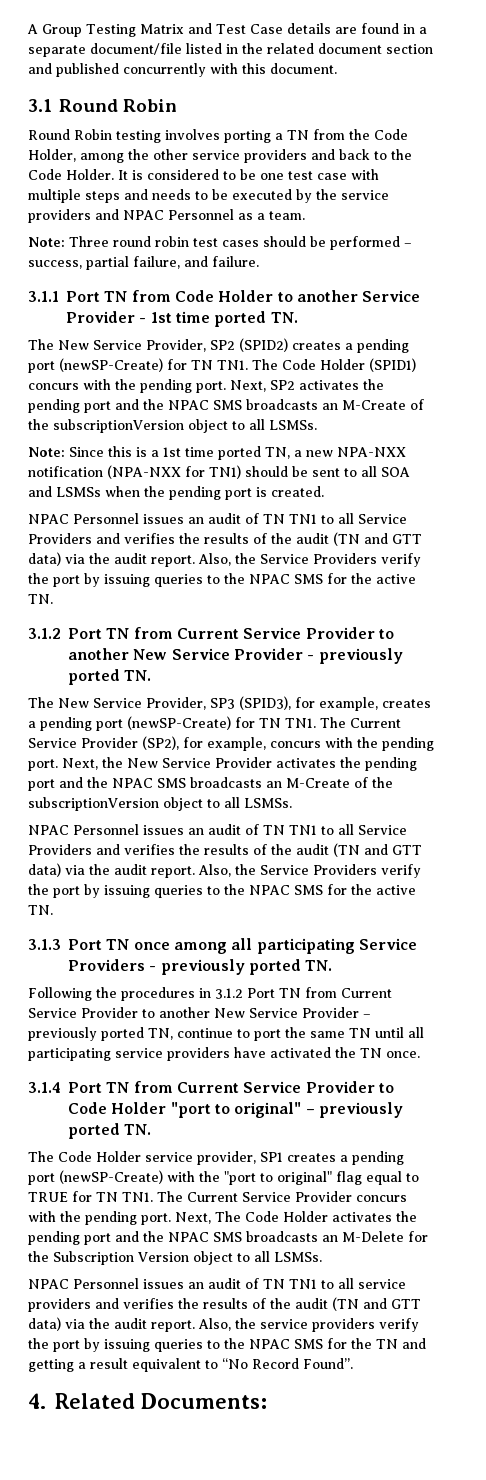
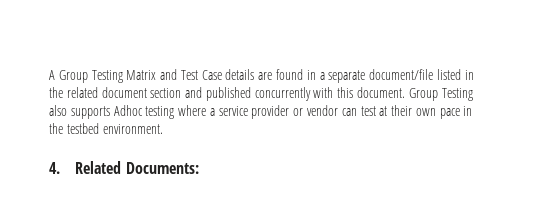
[28,99,178,112] [28,129,408,143] [28,149,412,163] [28,169,379,180] [28,189,389,203] [28,209,305,223] [28,236,412,250] [28,256,259,270] [28,290,421,302] [66,311,298,327] [28,338,409,353] [28,358,416,373] [28,379,384,393] [28,399,424,413] [28,419,317,433] [28,446,406,460] [28,465,410,479] [28,486,324,500] [28,513,407,524] [28,532,422,546] [28,552,421,567] [28,573,416,587] [28,594,53,604] [28,627,394,639] [68,648,403,664] [68,669,152,685] [28,696,431,711] [28,716,401,731] [28,736,434,751] [28,757,417,771] [28,777,393,791] [28,797,292,811] [28,824,407,835] [28,843,422,857] [28,863,421,878] [28,884,416,898] [28,905,53,915] [28,938,417,954] [68,959,333,975] [28,987,392,1001] [28,1007,371,1018] [28,1027,424,1041] [28,1047,420,1061] [28,1081,394,1093] [68,1102,403,1118] [68,1123,152,1139] [28,1151,404,1165] [28,1170,419,1185] [28,1191,407,1202] [28,1211,417,1225] [28,1231,428,1245] [28,1251,322,1265] [28,1278,406,1289] [28,1297,421,1312] [28,1317,419,1332] [28,1338,426,1352] [28,1358,353,1372] // 3.1 Round Robin // Round Robin testing involves porting a TN from the Code Holder, among the other service providers and back to the Code Holder. It is considered to be one test case with multiple steps and needs to be executed by the service providers and NPAC Personnel as a team. // Note: Three round robin test cases should be performed – success, partial failure, and failure. // 3.1.1 Port TN from Code Holder to another Service Provider - 1st time ported TN. // The New Service Provider, SP2 (SPID2) creates a pending port (newSP-Create) for TN TN1. The Code Holder (SPID1) concurs with the pending port. Next, SP2 activates the pending port and the NPAC SMS broadcasts an M-Create of the subscriptionVersion object to all LSMSs. // Note: Since this is a 1st time ported TN, a new NPA-NXX notification (NPA-NXX for TN1) should be sent to all SOA and LSMSs when the pending port is created. // NPAC Personnel issues an audit of TN TN1 to all Service Providers and verifies the results of the audit (TN and GTT data) via the audit report. Also, the Service Providers verify the port by issuing queries to the NPAC SMS for the active TN. // 3.1.2 Port TN from Current Service Provider to another New Service Provider - previously ported TN. // The New Service Provider, SP3 (SPID3), for example, creates a pending port (newSP-Create) for TN TN1. The Current Service Provider (SP2), for example, concurs with the pending port. Next, the New Service Provider activates the pending port and the NPAC SMS broadcasts an M-Create of the subscriptionVersion object to all LSMSs. // NPAC Personnel issues an audit of TN TN1 to all Service Providers and verifies the results of the audit (TN and GTT data) via the audit report. Also, the Service Providers verify the port by issuing queries to the NPAC SMS for the active TN. // 3.1.3 Port TN once among all participating Service Providers - previously ported TN. // Following the procedures in 3.1.2 Port TN from Current Service Provider to another New Service Provider – previously ported TN, continue to port the same TN until all participating service providers have activated the TN once. // 3.1.4 Port TN from Current Service Provider to Code Holder "port to original" – previously ported TN. // The Code Holder service provider, SP1 creates a pending port (newSP-Create) with the "port to original" flag equal to TRUE for TN TN1. The Current Service Provider concurs with the pending port. Next, The Code Holder activates the pending port and the NPAC SMS broadcasts an M-Delete for the Subscription Version object to all LSMSs. // NPAC Personnel issues an audit of TN TN1 to all service providers and verifies the results of the audit (TN and GTT data) via the audit report. Also, the service providers verify the port by issuing queries to the NPAC SMS for the TN and getting a result equivalent to “No Record Found”. -> [408,88,473,101] [49,105,473,119] [49,123,163,134] Group Testing also supports Adhoc testing where a service provider or vendor can test at their own pace in the testbed environment.

